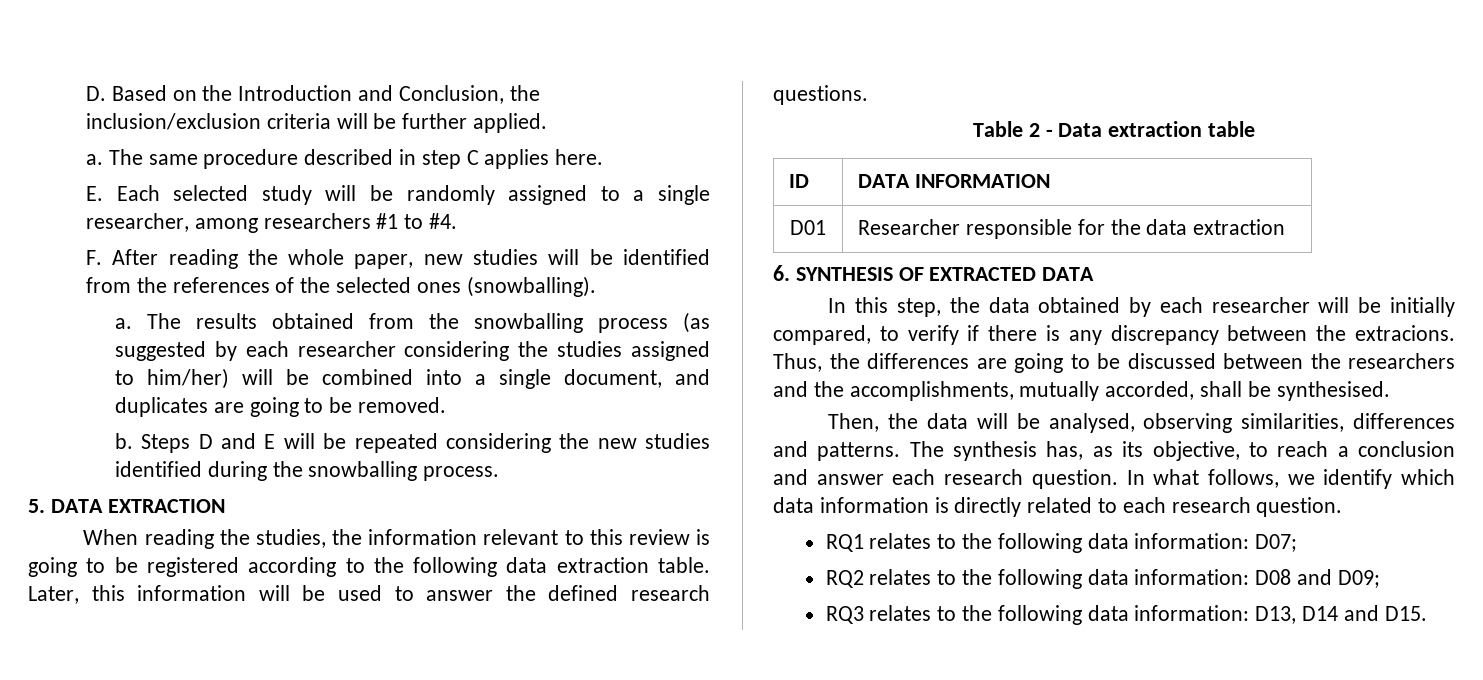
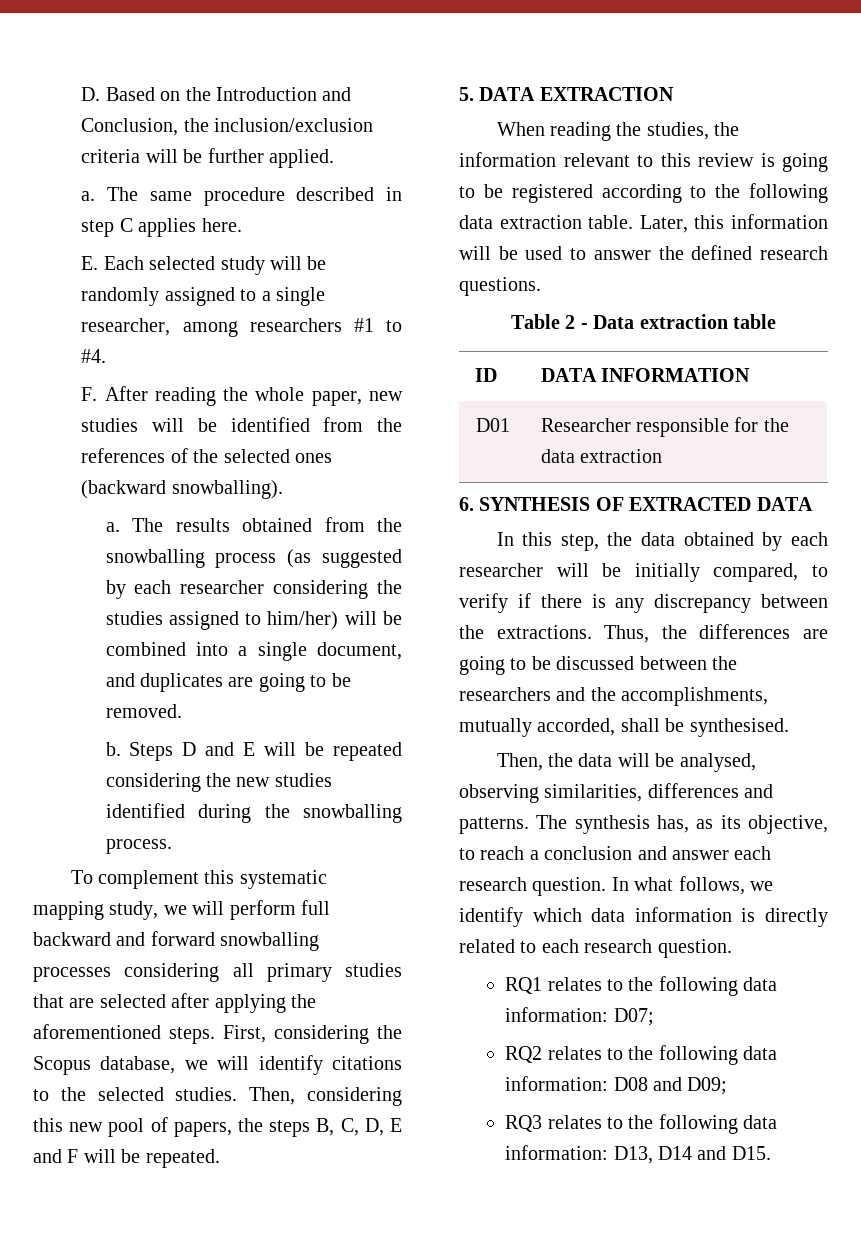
[466,276,596,297] (snowballing). -> [81,480,283,499] (backward snowballing).
(500, 473) none -> [70,870,327,889] [33,900,330,920] [33,931,320,951] [33,963,402,982] [33,993,316,1013] [33,1024,402,1044] [33,1055,402,1075] [33,1087,403,1106] [33,1117,402,1137] [33,1149,220,1168] // To complement this systematic mapping study, we will perform full backward and forward snowballing processes considering all primary studies that are selected after applying the aforementioned steps. First, considering the Scopus database, we will identify citations to the selected studies. Then, considering this new pool of papers, the steps B, C, D, E and F will be repeated.
[1355,325,1455,341] extracions. -> [496,625,592,639] extractions.

